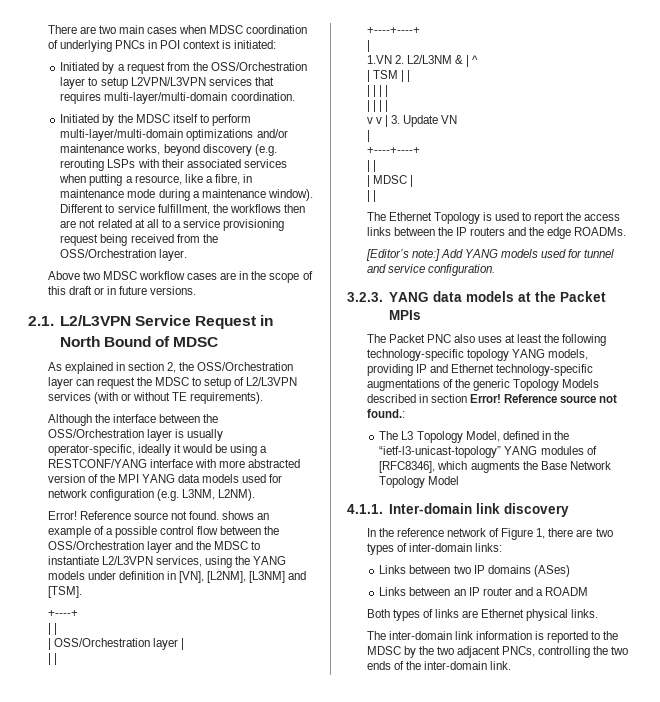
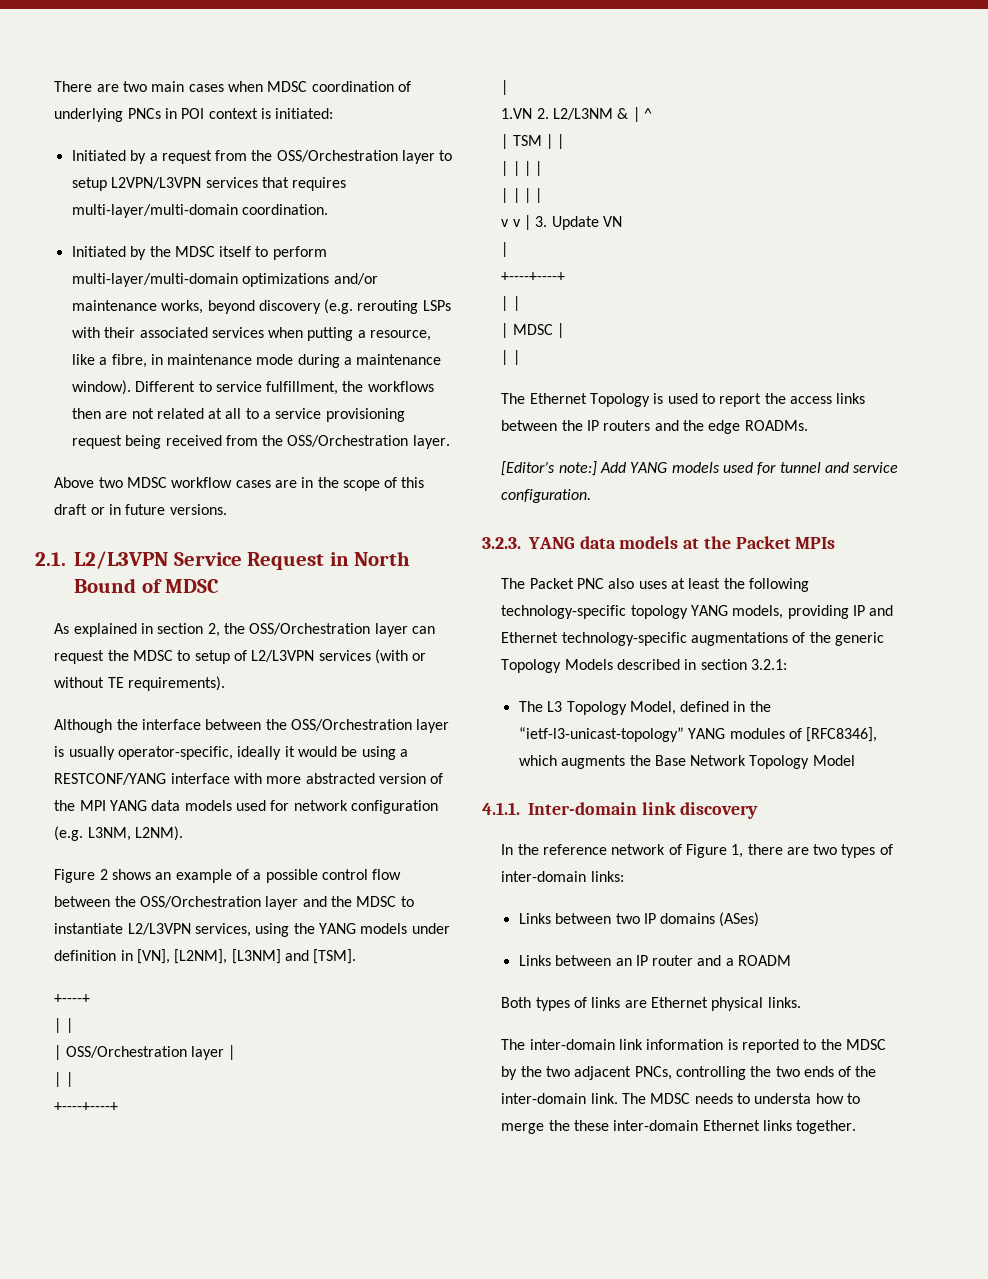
[47,511,220,520] Error! Reference source not found. -> [54,869,108,883] Figure 2
[469,394,618,403] [366,409,405,418] Error! Reference source not found.: -> [750,659,787,670] 3.2.1:
(512, 665) none -> [621,1093,860,1104] [501,1120,857,1134] The MDSC needs to understa how to merge the these inter-domain Ethernet links together.

